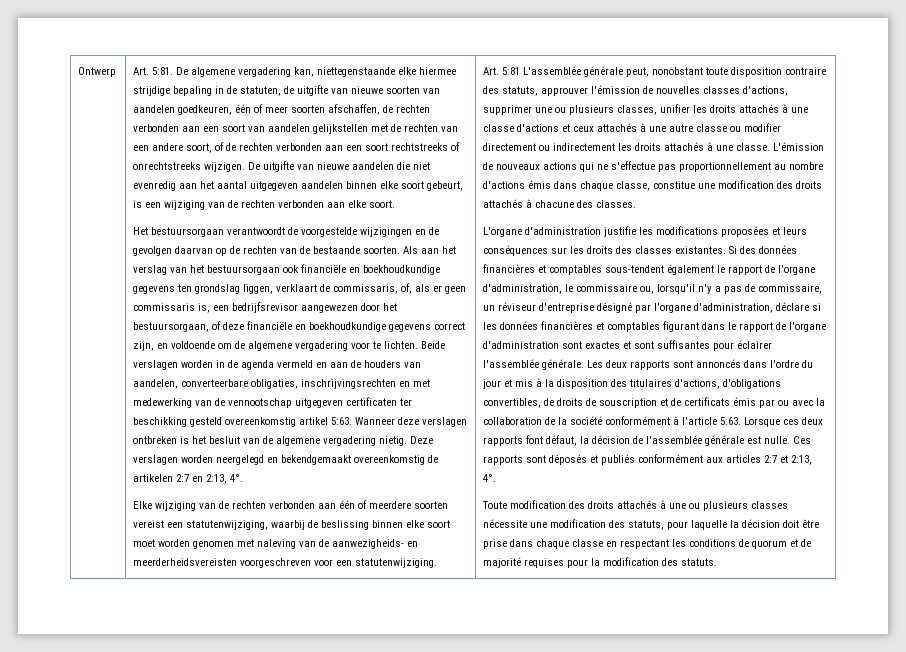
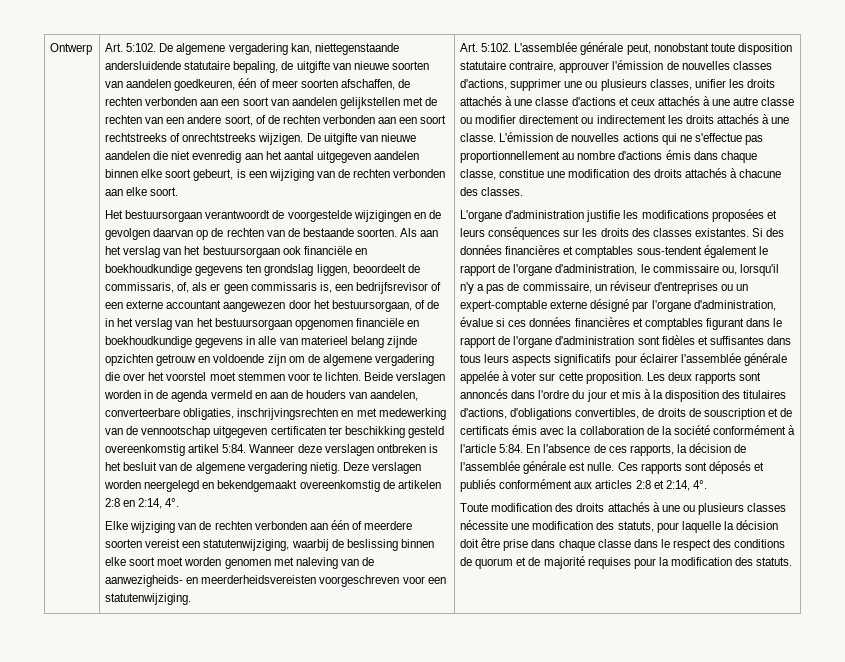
[152,67,174,75] 5:81. -> [126,43,157,52] 5:102.
[398,67,457,75] [133,86,282,96] elke hiermee strijdige bepaling in de statuten, -> [105,61,279,73] andersluidende statutaire bepaling,
[276,284,318,292] verklaart -> [352,264,406,273] beoordeelt
(299, 307) none -> [431,282,442,291] [105,300,222,309] of een externe accountant
[223,321,466,332] [133,341,155,351] deze financiële en boekhoudkundige gegevens correct zijn, -> [426,300,439,309] [105,318,419,330] [105,336,417,348] [105,354,197,366] de in het verslag van het bestuursorgaan opgenomen financiële en boekhoudkundige gegevens in alle van materieel belang zijnde opzichten getrouw
(216, 345) none -> [267,354,286,366] zijn
(349, 346) none -> [105,372,285,381] die over het voorstel moet stemmen
[331,417,353,425] 5:63. -> [222,444,247,453] 5:84.
[176,474,228,484] 2:7 en 2:13, -> [105,498,163,509] 2:8 en 2:14,
[502,67,521,75] 5:81 -> [481,43,512,52] 5:102.
[785,67,827,75] [483,86,539,96] contraire des statuts, -> [460,61,557,72] statutaire contraire,
[496,164,541,170] nouveaux -> [571,133,620,142] nouvelles
[539,303,595,313] d'entreprise -> [653,282,749,294] [460,300,588,312] d'entreprises ou un expert-comptable externe
[776,302,822,311] [483,322,498,330] déclare si les -> [460,317,527,327] évalue si ces
[585,340,773,351] [483,359,585,370] exactes et sont suffisantes pour éclairer l'assemblée générale. -> [661,335,791,345] [460,353,787,366] [460,371,644,384] fidèles et suffisantes dans tous leurs aspects significatifs pour éclairer l'assemblée générale appelée à voter sur cette proposition.
[759,399,790,408] par ou -> (538, 430) none
[720,417,824,427] [483,435,578,446] 5:63. Lorsque ces deux rapports font défaut, -> [499,444,674,456] 5:84. En l'absence de ces rapports,
[764,455,813,465] 2:7 et 2:13, -> [635,480,690,491] 2:8 et 2:14,
[606,539,687,549] en respectant les -> [633,539,732,551] dans le respect des

